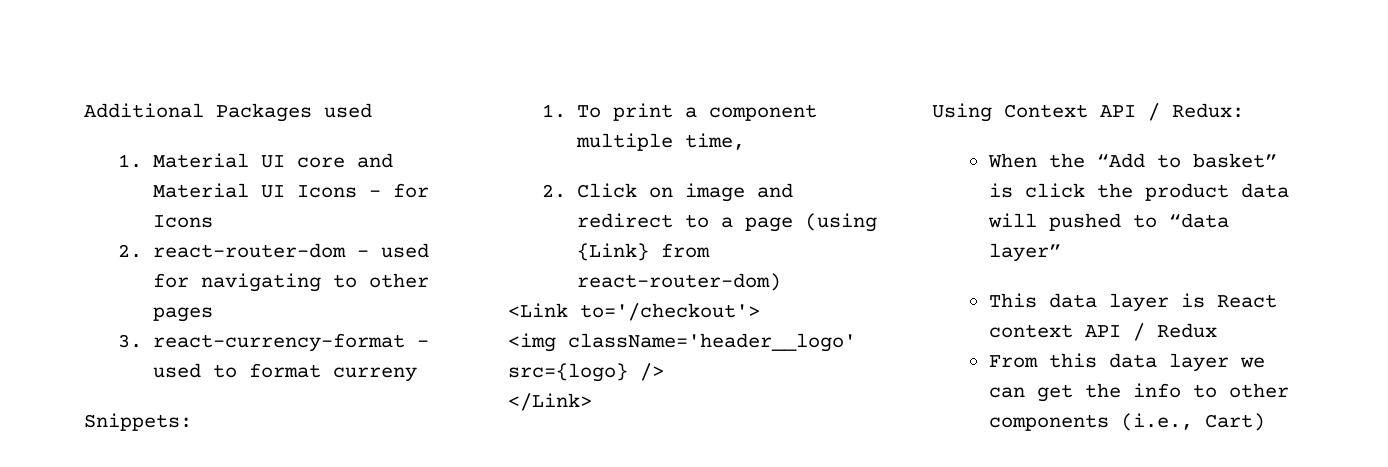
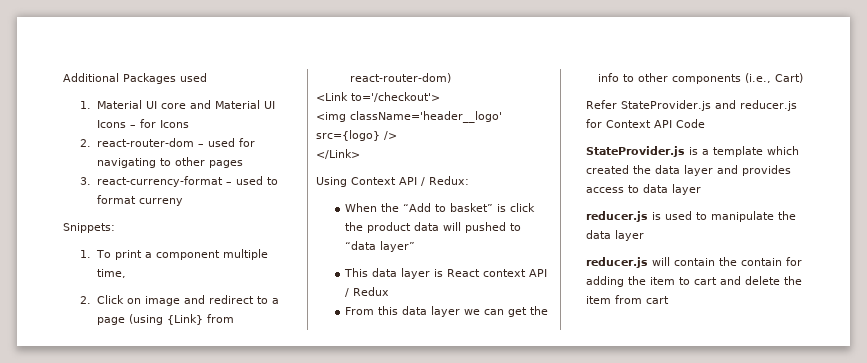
(1265, 422) none -> [586,100,798,111] [586,119,706,128] [586,146,800,157] [586,165,792,176] [586,184,702,195] [586,211,797,222] [586,230,645,241] [586,257,803,268] [586,276,803,287] [586,295,670,304] // Refer StateProvider.js and reducer.js for Context API Code // StateProvider.js is a template which created the data layer and provides access to data layer // reducer.js is used to manipulate the data layer // reducer.js will contain the contain for adding the item to cart and delete the item from cart

